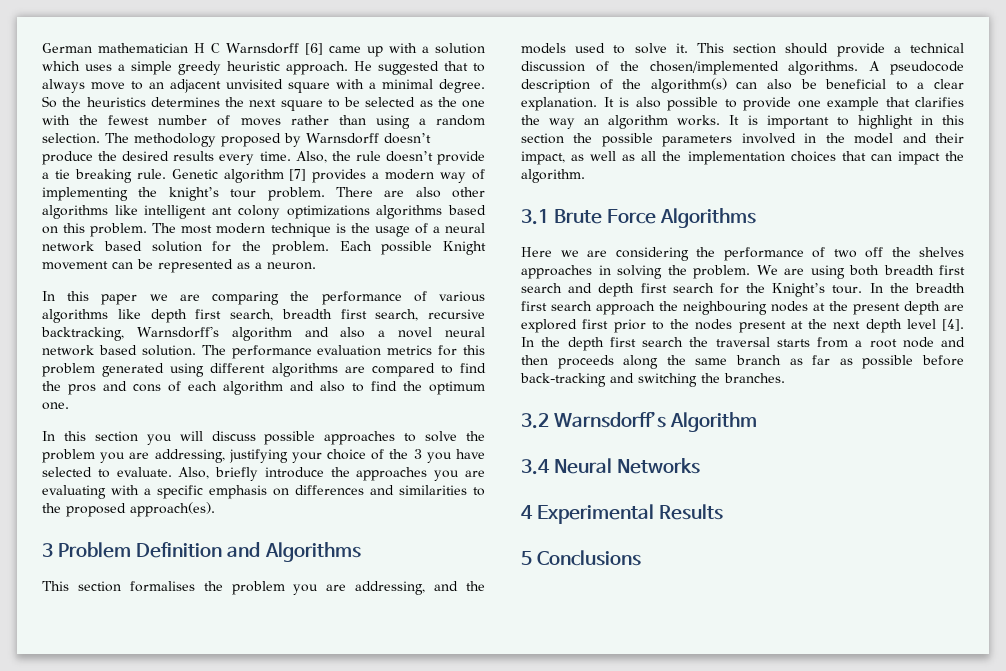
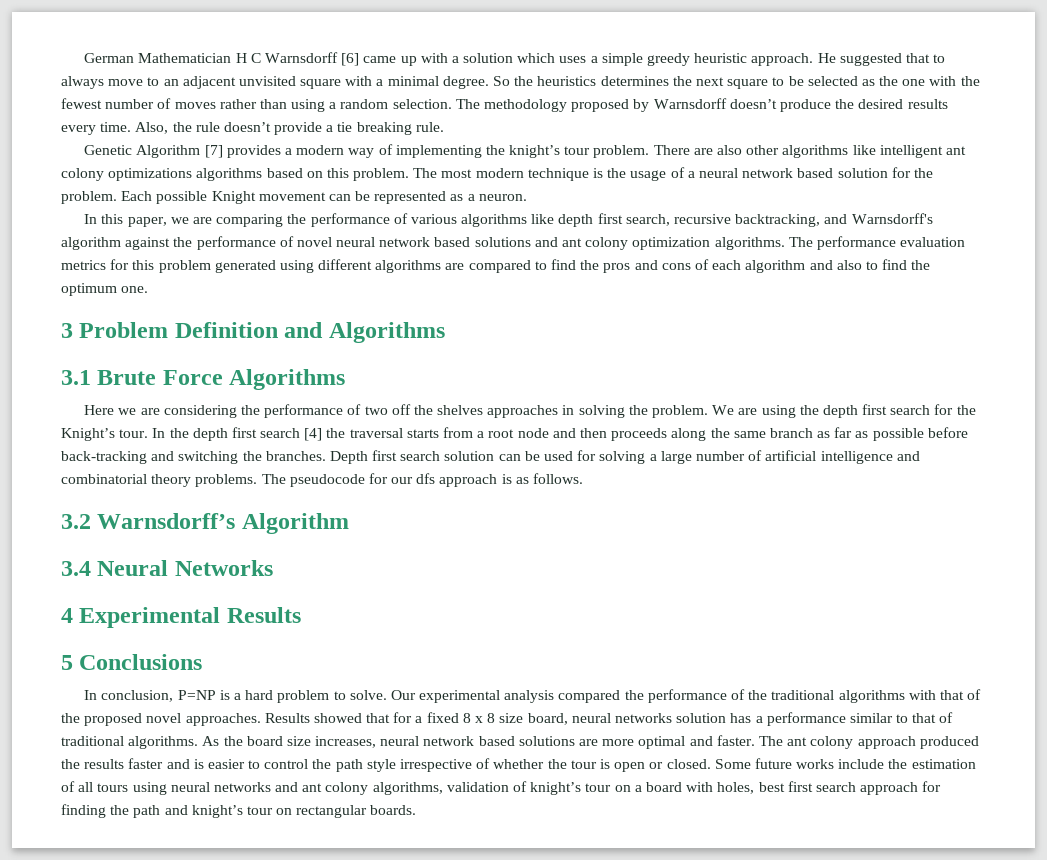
[98,43,189,53] mathematician -> [138,53,232,63] Mathematician
[171,169,284,183] Genetic algorithm -> [84,145,201,158] // Genetic Algorithm
[101,294,138,305] paper -> [127,217,167,227] paper,
[281,309,419,321] breadth first search, -> (670, 220) none
(124, 334) none -> [824,214,848,224] and
[304,327,485,338] [42,345,196,356] and also a novel neural network based solution. -> [125,236,785,250] against the performance of novel neural network based solutions and ant colony optimization algorithms.
[42,431,485,445] [42,449,486,463] [42,467,485,481] [42,485,485,499] [42,502,215,517] // In this section you will discuss possible approaches to solve the problem you are addressing, justifying your choice of the 3 you have selected to evaluate. Also, briefly introduce the approaches you are evaluating with a specific emphasis on differences and similarities to the proposed approach(es). -> (149, 289) none
[42,581,486,595] [521,43,964,57] [521,61,964,75] [521,78,965,93] [521,97,964,111] [521,115,964,129] [521,133,965,147] [521,151,964,165] [521,169,585,183] // This section formalises the problem you are addressing, and the models used to solve it. This section should provide a technical discussion of the chosen/implemented algorithms. A pseudocode description of the algorithm(s) can also be beneficial to a clear explanation. It is also possible to provide one example that clarifies the way an algorithm works. It is important to highlight in this section the possible parameters involved in the model and their impact, as well as all the implementation choices that can impact the algorithm. -> (445, 332) none
[849,265,965,276] [521,283,593,293] both breadth first search and -> [799,405,819,415] the
[915,283,965,293] [521,301,964,315] [521,319,964,333] [521,337,683,351] breadth first search approach the neighbouring nodes at the present depth are explored first prior to the nodes present at the next depth level [4]. In the depth first search -> [192,427,323,441] depth first search [4]
(785, 378) none -> [329,450,920,464] [61,473,584,487] Depth first search solution can be used for solving a large number of artificial intelligence and combinatorial theory problems. The pseudocode for our dfs approach is as follows.
(642, 558) none -> [84,689,982,703] [61,712,954,726] [61,735,979,749] [61,758,976,772] [61,781,942,795] [61,804,417,818] // In conclusion, P=NP is a hard problem to solve. Our experimental analysis compared the performance of the traditional algorithms with that of the proposed novel approaches. Results showed that for a fixed 8 x 8 size board, neural networks solution has a performance similar to that of traditional algorithms. As the board size increases, neural network based solutions are more optimal and faster. The ant colony approach produced the results faster and is easier to control the path style irrespective of whether the tour is open or closed. Some future works include the estimation of all tours using neural networks and ant colony algorithms, validation of knight’s tour on a board with holes, best first search approach for finding the path and knight’s tour on rectangular boards.

